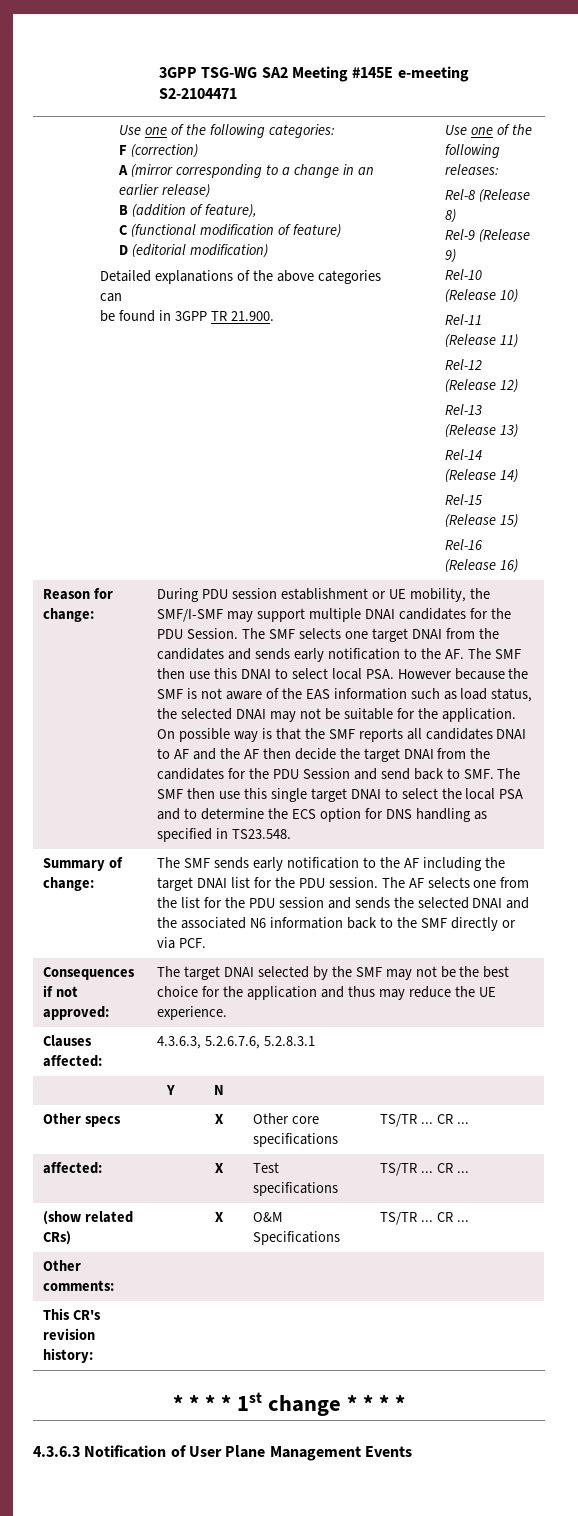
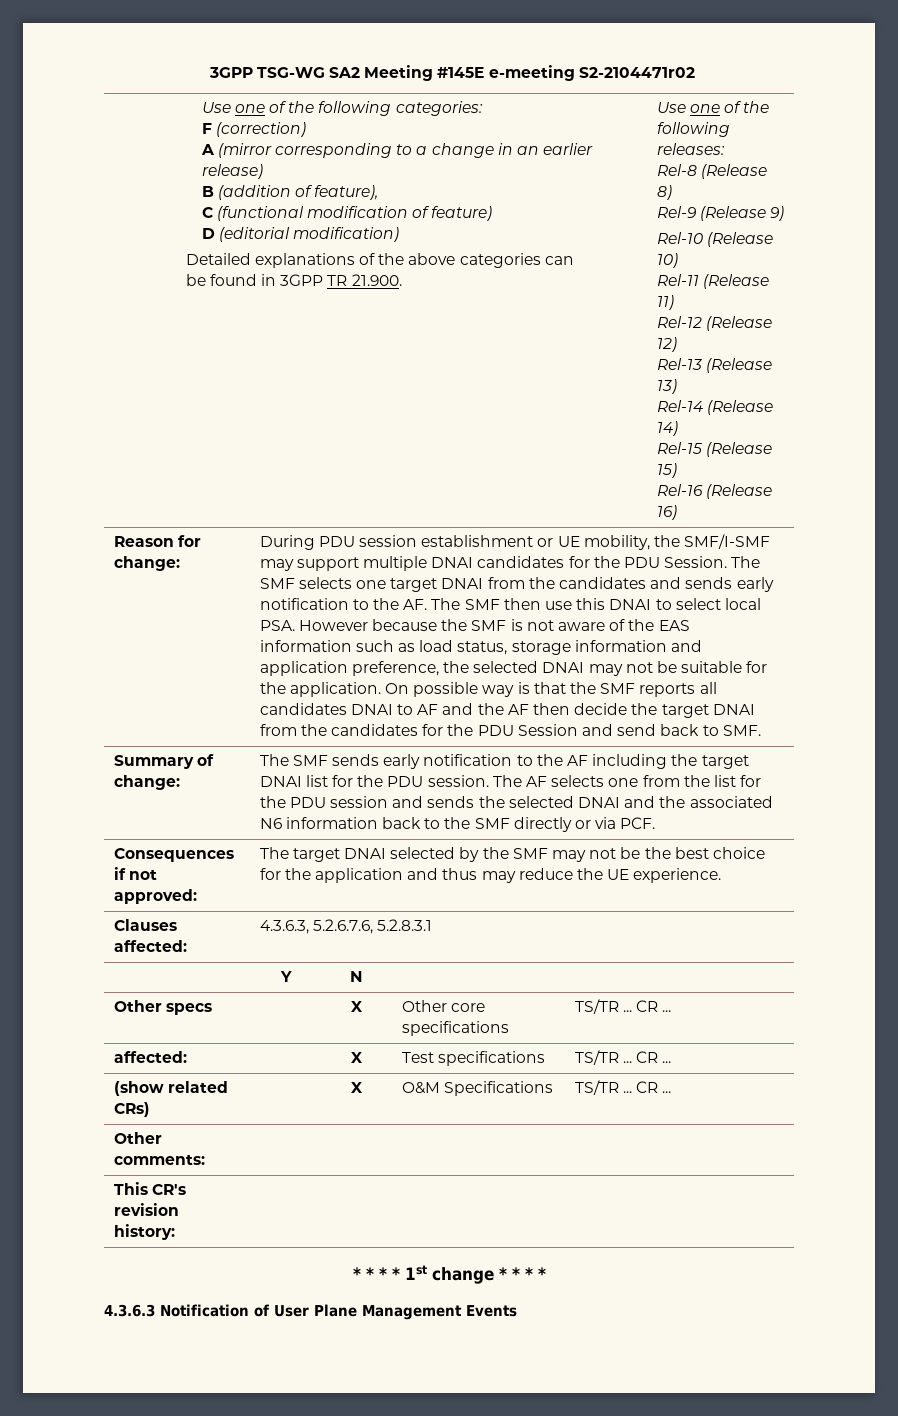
[159,88,238,99] S2-2104471 -> [578,67,695,78] S2-2104471r02
(533, 695) none -> [511,640,703,655] [259,661,439,676] storage information and application preference,
[497,768,521,779] [157,788,524,802] [157,808,487,822] [157,828,292,842] The SMF then use this single target DNAI to select the local PSA and to determine the ECS option for DNS handling as specified in TS23.548. -> (761, 730) none

